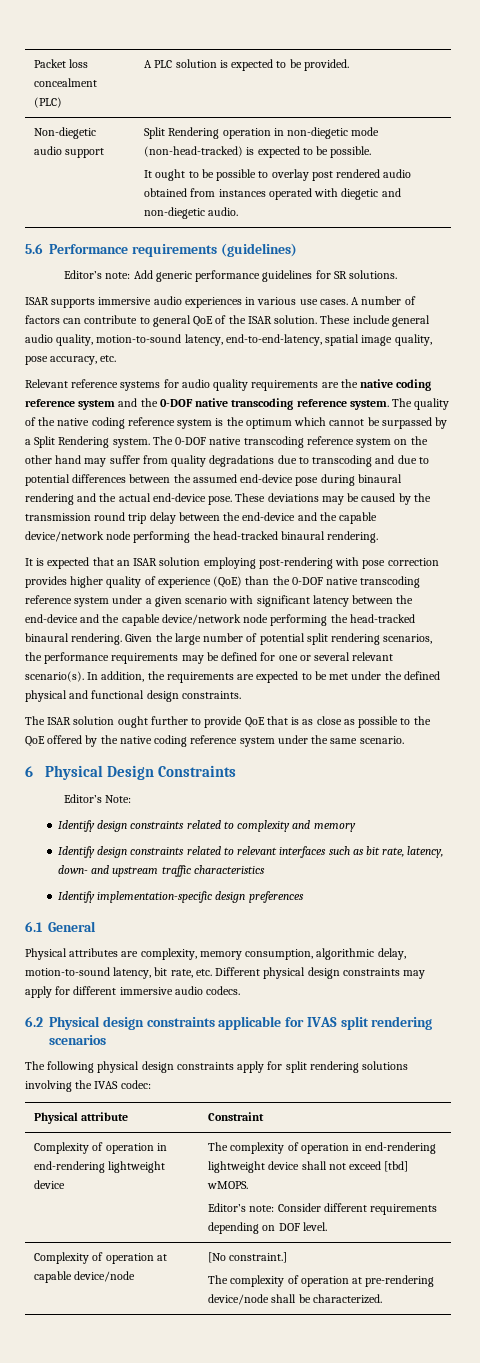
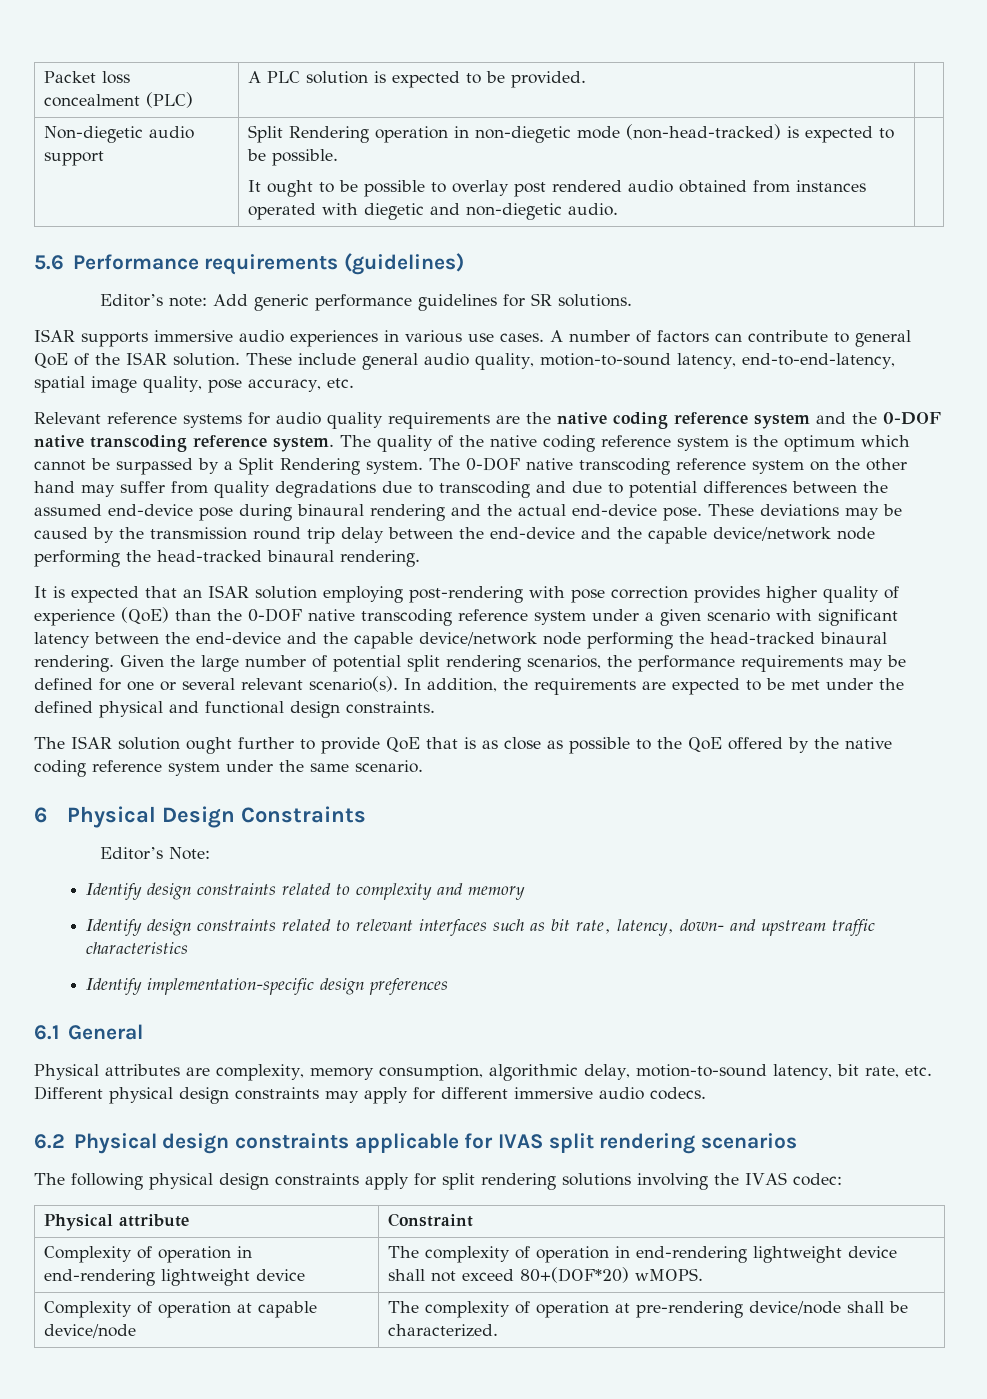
[384,1161,409,1172] [tbd] -> [520,1267,630,1283] 80+(DOF*20)
[208,1203,438,1215] [208,1222,327,1234] // Editor’s note: Consider different requirements depending on DOF level. -> (704, 1274) none
[208,1252,288,1263] [No constraint.] // -> (137, 1331) none

